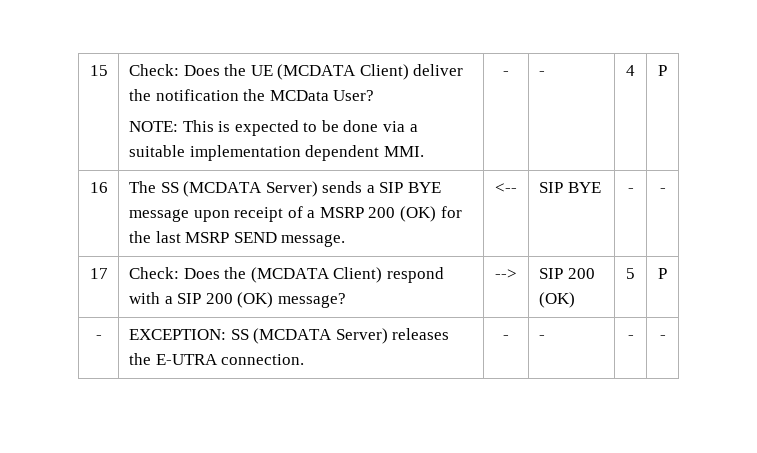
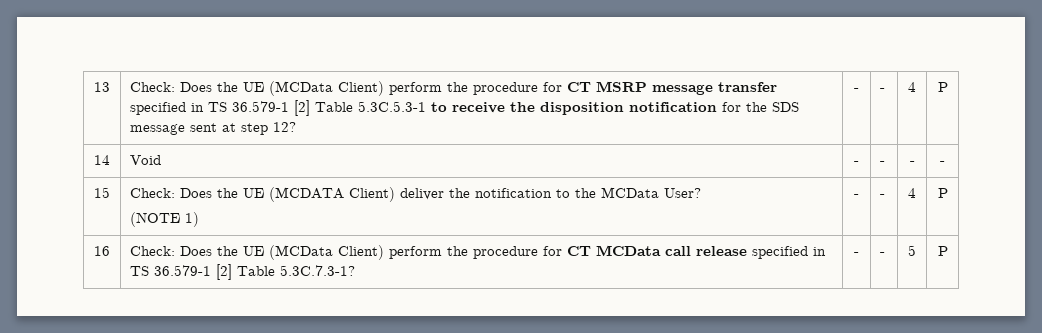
(89, 70) none -> [94,82,110,92] [130,81,778,96] [130,100,800,116] [130,122,297,135] [854,88,859,92] [880,88,886,92] [908,82,916,92] [937,82,948,92] [94,155,110,165] [130,155,162,165] [854,161,859,165] [880,161,886,165] [909,161,915,165] [940,161,945,165] 13 | Check: Does the UE (MCData Client) perform the procedure for CT MSRP message transfer specified in TS 36.579-1 [2] Table 5.3C.5.3-1 to receive the disposition notification for the SDS message sent at step 12? | - | - | 4 | P // 14 | Void | - | - | - | - //
(239, 95) none -> [556,189,571,198] to
[128,120,418,136] [128,145,424,161] NOTE: This is expected to be done via a suitable implementation dependent MMI. -> [130,212,200,227] (NOTE 1)
[128,181,442,197] [128,206,462,222] [128,231,346,247] [495,183,517,193] [538,182,601,193] [627,188,634,193] [659,188,666,193] [89,268,108,279] [128,267,444,283] [128,292,346,308] [495,269,517,279] [538,268,595,279] [538,292,575,308] [626,268,635,279] [658,268,667,279] [95,335,102,340] [128,328,450,344] [128,353,305,365] [503,335,509,340] [538,335,545,340] [627,335,634,340] [659,335,666,340] The SS (MCDATA Server) sends a SIP BYE message upon receipt of a MSRP 200 (OK) for the last MSRP SEND message. | <-- | SIP BYE | - | - // 17 | Check: Does the (MCDATA Client) respond with a SIP 200 (OK) message? | --> | SIP 200 (OK) | 5 | P // - | EXCEPTION: SS (MCDATA Server) releases the E-UTRA connection. | - | - | - | - -> [130,245,827,260] [130,264,356,280] [854,252,859,256] [880,252,886,256] [908,245,916,256] [937,246,948,256] Check: Does the UE (MCData Client) perform the procedure for CT MCData call release specified in TS 36.579-1 [2] Table 5.3C.7.3-1? | - | - | 5 | P

